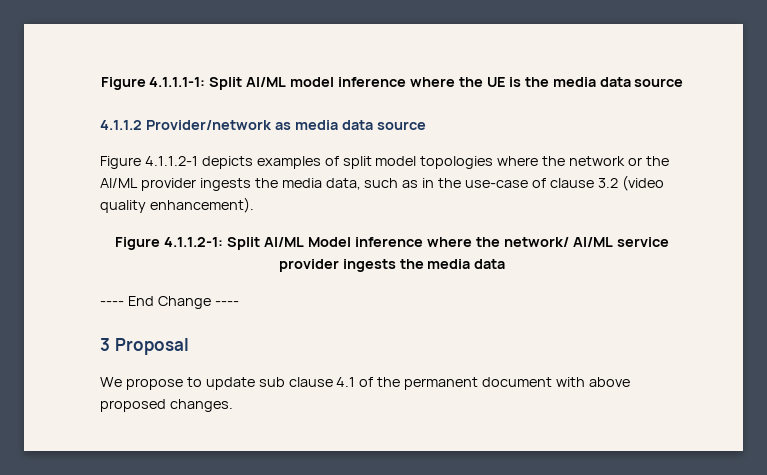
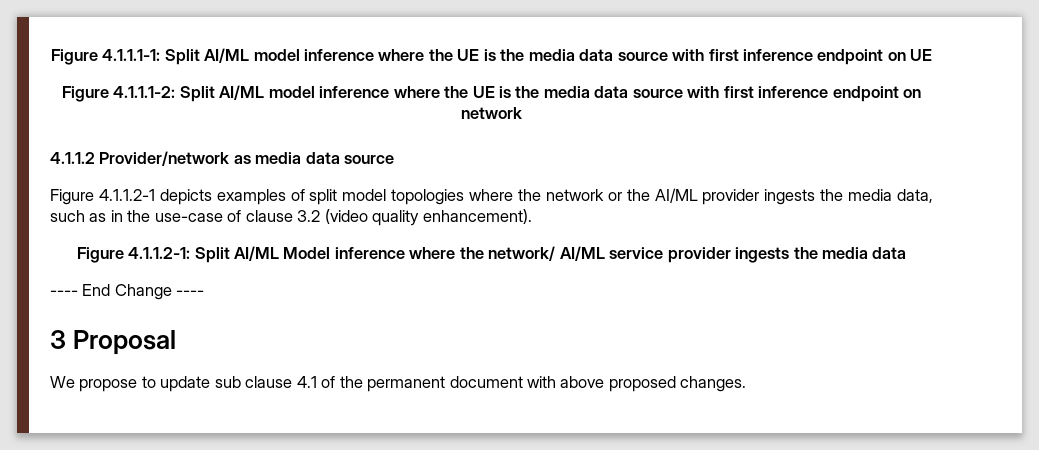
(684, 82) none -> [672,49,933,65] [61,85,922,102] [461,107,522,119] with first inference endpoint on UE // Figure 4.1.1.1-2: Split AI/ML model inference where the UE is the media data source with first inference endpoint on network

